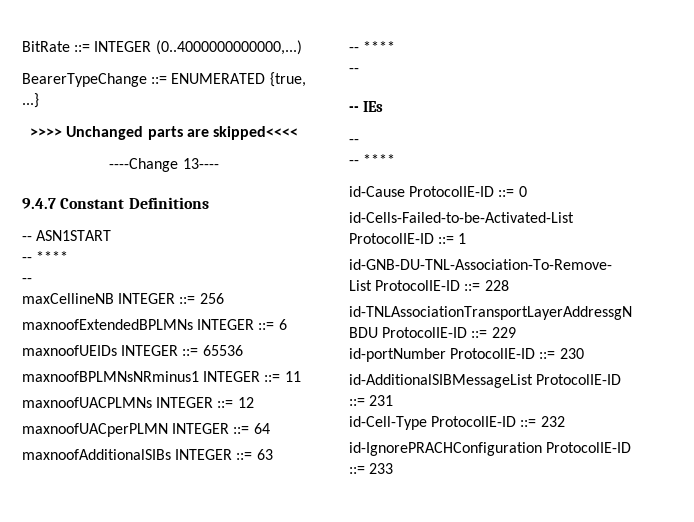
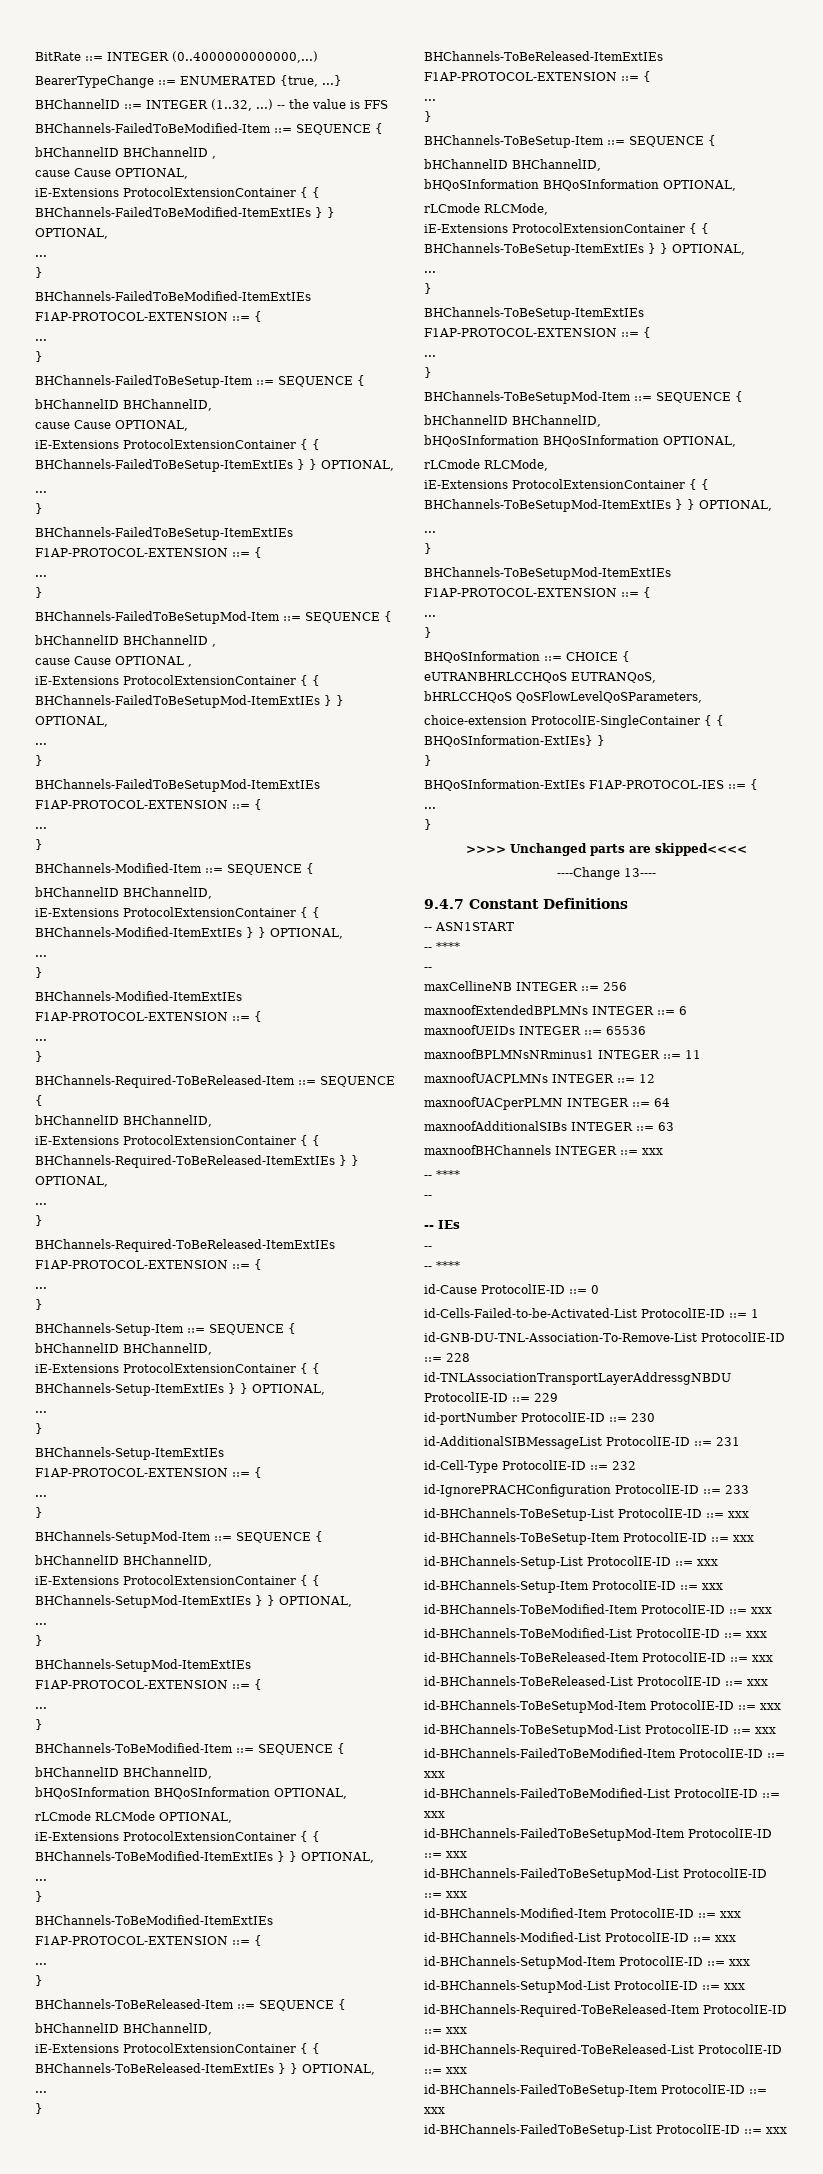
(39, 100) none -> [35,99,388,111] [35,123,383,135] [35,147,216,159] [35,168,188,179] [35,187,320,198] [35,207,335,218] [35,228,108,239] [35,255,47,257] [35,267,43,278] [35,291,311,301] [35,311,262,322] [35,339,47,341] [35,351,43,362] [35,375,365,388] [35,399,212,411] [35,420,188,431] [35,439,320,450] [35,459,394,472] [35,491,47,493] [35,503,43,514] [35,527,293,540] [35,547,262,558] [35,575,47,577] [35,587,43,598] [35,611,392,624] [35,635,216,647] [35,656,192,667] [35,675,320,686] [35,695,344,708] [35,716,108,727] [35,743,47,745] [35,755,43,766] [35,779,320,792] [35,799,262,810] [35,827,47,829] [35,839,43,850] [35,863,314,875] [35,887,212,899] [35,907,320,918] [35,927,343,939] [35,955,47,957] [35,967,43,978] [35,991,242,1001] [35,1011,262,1022] [35,1039,47,1041] [35,1051,43,1062] [35,1075,395,1088] [35,1095,43,1106] [35,1115,212,1127] [35,1135,320,1146] [35,1155,359,1168] [35,1176,108,1187] [35,1203,47,1205] [35,1215,43,1226] [35,1239,335,1252] [35,1259,262,1270] [35,1287,47,1289] [35,1299,43,1310] [35,1323,296,1336] [35,1343,212,1355] [35,1363,320,1374] [35,1383,325,1396] [35,1411,47,1413] [35,1423,43,1434] [35,1447,224,1460] [35,1467,262,1478] [35,1495,47,1497] [35,1507,43,1518] [35,1531,323,1544] [35,1555,212,1567] [35,1575,320,1586] [35,1595,352,1608] [35,1623,47,1625] [35,1635,43,1646] [35,1659,251,1672] [35,1679,262,1690] [35,1707,47,1709] [35,1719,43,1730] [35,1743,345,1755] [35,1767,212,1779] [35,1787,347,1799] [35,1811,232,1823] [35,1831,320,1842] [35,1851,374,1863] [35,1879,47,1881] [35,1891,43,1902] [35,1915,273,1925] [35,1935,262,1946] [35,1963,47,1965] [35,1975,43,1986] [35,1999,346,2011] [35,2023,212,2035] [35,2043,320,2054] [35,2063,375,2075] [35,2091,47,2093] [35,2103,43,2114] [424,51,663,61] [424,71,651,82] [424,99,436,101] [424,111,432,122] [424,135,716,148] [424,159,601,171] [424,179,736,191] [424,203,548,215] [424,223,709,234] [424,243,745,256] [424,271,436,273] [424,283,432,294] [424,307,644,320] [424,327,651,338] [424,355,436,357] [424,367,432,378] [424,391,743,404] [424,415,601,427] [424,435,736,447] [424,459,548,471] [424,479,709,490] [424,499,772,512] [424,531,436,533] [424,543,432,554] [424,567,671,580] [424,587,651,598] [424,615,436,617] [424,627,432,638] [424,651,630,663] [424,672,656,683] [424,691,702,703] [424,715,724,728] [424,735,605,747] [424,755,432,766] [424,779,758,791] [424,807,436,809] [424,819,432,830] // BHChannelID ::= INTEGER (1..32, ...) -- the value is FFS // BHChannels-FailedToBeModified-Item ::= SEQUENCE { // bHChannelID BHChannelID , // cause Cause OPTIONAL, // iE-Extensions ProtocolExtensionContainer { { BHChannels-FailedToBeModified-ItemExtIEs } } OPTIONAL, // ... // } // BHChannels-FailedToBeModified-ItemExtIEs F1AP-PROTOCOL-EXTENSION ::= { // ... // } // BHChannels-FailedToBeSetup-Item ::= SEQUENCE { // bHChannelID BHChannelID, // cause Cause OPTIONAL, // iE-Extensions ProtocolExtensionContainer { { BHChannels-FailedToBeSetup-ItemExtIEs } } OPTIONAL, // ... // } // BHChannels-FailedToBeSetup-ItemExtIEs F1AP-PROTOCOL-EXTENSION ::= { // ... // } // BHChannels-FailedToBeSetupMod-Item ::= SEQUENCE { // bHChannelID BHChannelID , // cause Cause OPTIONAL , // iE-Extensions ProtocolExtensionContainer { { BHChannels-FailedToBeSetupMod-ItemExtIEs } } OPTIONAL, // ... // } // BHChannels-FailedToBeSetupMod-ItemExtIEs F1AP-PROTOCOL-EXTENSION ::= { // ... // } // BHChannels-Modified-Item ::= SEQUENCE { // bHChannelID BHChannelID, // iE-Extensions ProtocolExtensionContainer { { BHChannels-Modified-ItemExtIEs } } OPTIONAL, // ... // } // BHChannels-Modified-ItemExtIEs F1AP-PROTOCOL-EXTENSION ::= { // ... // } // BHChannels-Required-ToBeReleased-Item ::= SEQUENCE { // bHChannelID BHChannelID, // iE-Extensions ProtocolExtensionContainer { { BHChannels-Required-ToBeReleased-ItemExtIEs } } OPTIONAL, // ... // } // BHChannels-Required-ToBeReleased-ItemExtIEs F1AP-PROTOCOL-EXTENSION ::= { // ... // } // BHChannels-Setup-Item ::= SEQUENCE { // bHChannelID BHChannelID, // iE-Extensions ProtocolExtensionContainer { { BHChannels-Setup-ItemExtIEs } } OPTIONAL, // ... // } // BHChannels-Setup-ItemExtIEs F1AP-PROTOCOL-EXTENSION ::= { // ... // } // BHChannels-SetupMod-Item ::= SEQUENCE { // bHChannelID BHChannelID, // iE-Extensions ProtocolExtensionContainer { { BHChannels-SetupMod-ItemExtIEs } } OPTIONAL, // ... // } // BHChannels-SetupMod-ItemExtIEs F1AP-PROTOCOL-EXTENSION ::= { // ... // } // BHChannels-ToBeModified-Item ::= SEQUENCE { // bHChannelID BHChannelID, // bHQoSInformation BHQoSInformation OPTIONAL, // rLCmode RLCMode OPTIONAL, // iE-Extensions ProtocolExtensionContainer { { BHChannels-ToBeModified-ItemExtIEs } } OPTIONAL, // ... // } // BHChannels-ToBeModified-ItemExtIEs F1AP-PROTOCOL-EXTENSION ::= { // ... // } // BHChannels-ToBeReleased-Item ::= SEQUENCE { // bHChannelID BHChannelID, // iE-Extensions ProtocolExtensionContainer { { BHChannels-ToBeReleased-ItemExtIEs } } OPTIONAL, // ... // } // BHChannels-ToBeReleased-ItemExtIEs F1AP-PROTOCOL-EXTENSION ::= { // ... // } // BHChannels-ToBeSetup-Item ::= SEQUENCE { // bHChannelID BHChannelID, // bHQoSInformation BHQoSInformation OPTIONAL, // rLCmode RLCMode, // iE-Extensions ProtocolExtensionContainer { { BHChannels-ToBeSetup-ItemExtIEs } } OPTIONAL, // ... // } // BHChannels-ToBeSetup-ItemExtIEs F1AP-PROTOCOL-EXTENSION ::= { // ... // } // BHChannels-ToBeSetupMod-Item ::= SEQUENCE { // bHChannelID BHChannelID, // bHQoSInformation BHQoSInformation OPTIONAL, // rLCmode RLCMode, // iE-Extensions ProtocolExtensionContainer { { BHChannels-ToBeSetupMod-ItemExtIEs } } OPTIONAL, // ... // } // BHChannels-ToBeSetupMod-ItemExtIEs F1AP-PROTOCOL-EXTENSION ::= { // ... // } // BHQoSInformation ::= CHOICE { // eUTRANBHRLCCHQoS EUTRANQoS, // bHRLCCHQoS QoSFlowLevelQoSParameters, // choice-extension ProtocolIE-SingleContainer { { BHQoSInformation-ExtIEs} } // } // BHQoSInformation-ExtIEs F1AP-PROTOCOL-IES ::= { // ... // }
(273, 454) none -> [424,1145,663,1155] // maxnoofBHChannels INTEGER ::= xxx
(394, 468) none -> [424,1508,749,1521] [424,1532,754,1545] [424,1556,718,1569] [424,1580,723,1593] [424,1604,772,1614] [424,1628,767,1638] [424,1652,773,1662] [424,1676,768,1686] [424,1700,781,1713] [424,1724,776,1737] [424,1748,785,1758] [424,1771,445,1778] [424,1788,780,1798] [424,1811,445,1818] [424,1828,772,1841] [424,1851,467,1858] [424,1868,767,1881] [424,1891,467,1898] [424,1908,741,1918] [424,1932,736,1942] [424,1956,750,1969] [424,1980,745,1993] [424,2004,787,2017] [424,2027,467,2034] [424,2044,782,2057] [424,2067,467,2074] [424,2084,767,2097] [424,2107,445,2114] [424,2124,787,2137] // id-BHChannels-ToBeSetup-List ProtocolIE-ID ::= xxx // id-BHChannels-ToBeSetup-Item ProtocolIE-ID ::= xxx // id-BHChannels-Setup-List ProtocolIE-ID ::= xxx // id-BHChannels-Setup-Item ProtocolIE-ID ::= xxx // id-BHChannels-ToBeModified-Item ProtocolIE-ID ::= xxx // id-BHChannels-ToBeModified-List ProtocolIE-ID ::= xxx // id-BHChannels-ToBeReleased-Item ProtocolIE-ID ::= xxx // id-BHChannels-ToBeReleased-List ProtocolIE-ID ::= xxx // id-BHChannels-ToBeSetupMod-Item ProtocolIE-ID ::= xxx // id-BHChannels-ToBeSetupMod-List ProtocolIE-ID ::= xxx // id-BHChannels-FailedToBeModified-Item ProtocolIE-ID ::= xxx // id-BHChannels-FailedToBeModified-List ProtocolIE-ID ::= xxx // id-BHChannels-FailedToBeSetupMod-Item ProtocolIE-ID ::= xxx // id-BHChannels-FailedToBeSetupMod-List ProtocolIE-ID ::= xxx // id-BHChannels-Modified-Item ProtocolIE-ID ::= xxx // id-BHChannels-Modified-List ProtocolIE-ID ::= xxx // id-BHChannels-SetupMod-Item ProtocolIE-ID ::= xxx // id-BHChannels-SetupMod-List ProtocolIE-ID ::= xxx // id-BHChannels-Required-ToBeReleased-Item ProtocolIE-ID ::= xxx // id-BHChannels-Required-ToBeReleased-List ProtocolIE-ID ::= xxx // id-BHChannels-FailedToBeSetup-Item ProtocolIE-ID ::= xxx // id-BHChannels-FailedToBeSetup-List ProtocolIE-ID ::= xxx

